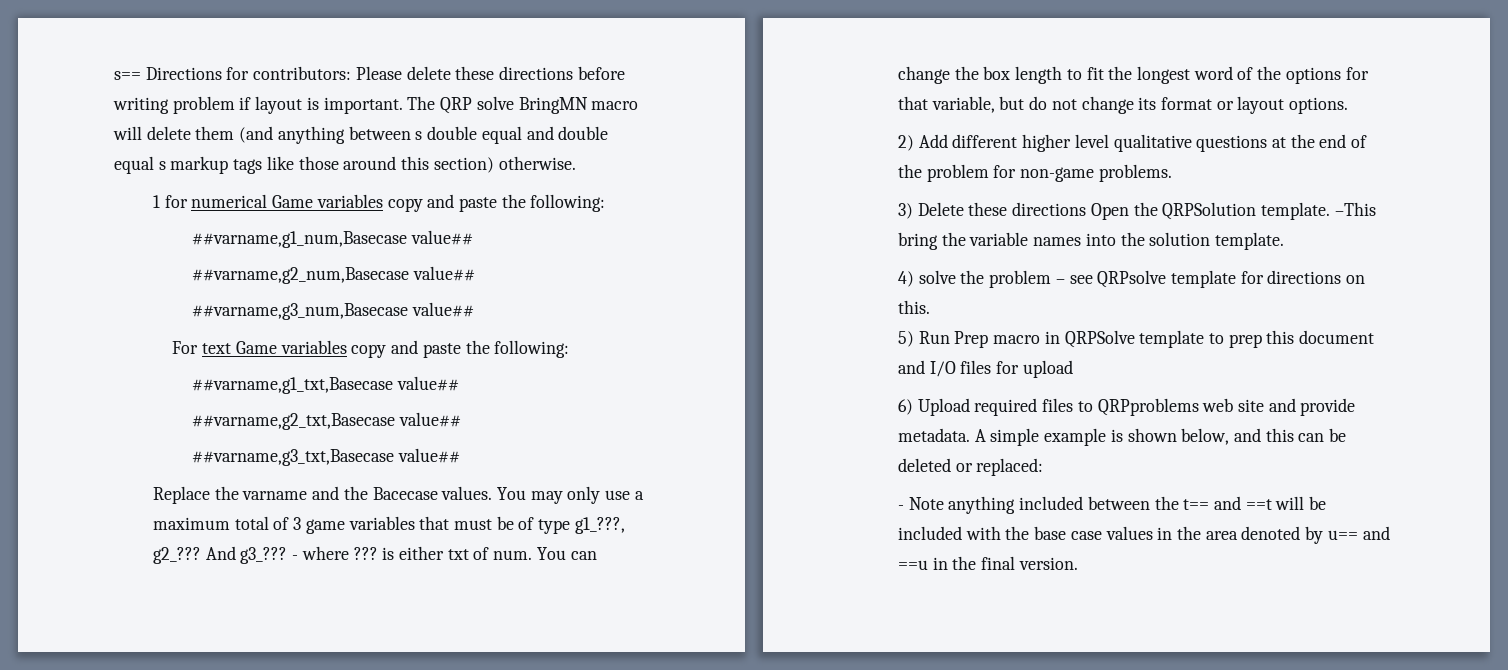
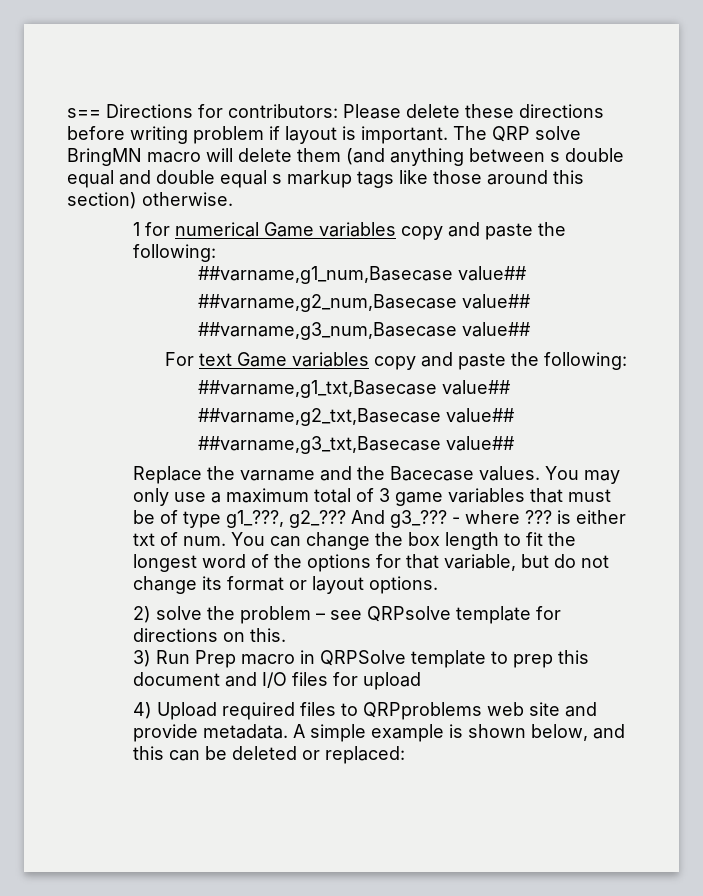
[918,134,1368,152] [897,164,1172,182] [897,202,1376,220] [897,232,1285,250] [897,271,914,287] Add different higher level qualitative questions at the end of the problem for non-game problems. // 3) Delete these directions Open the QRPSolution template. –This bring the variable names into the solution template. // 4) -> (151, 614) none
[897,331,914,347] 5) -> [132,650,151,667] 3)
[897,399,913,415] 6) -> [132,702,152,719] 4)
[897,496,1327,514] [897,526,1390,544] [897,556,1078,570] // - Note anything included between the t== and ==t will be included with the base case values in the area denoted by u== and ==u in the final version. -> (405, 755) none

